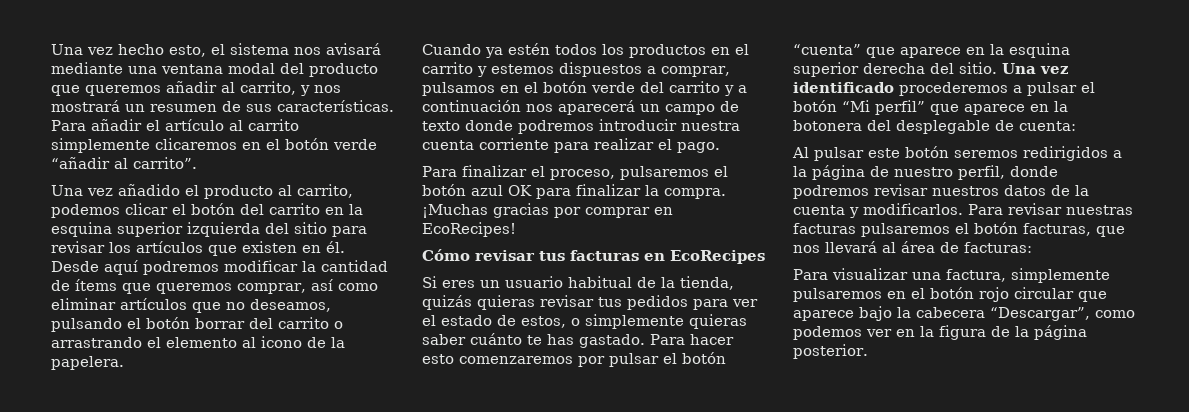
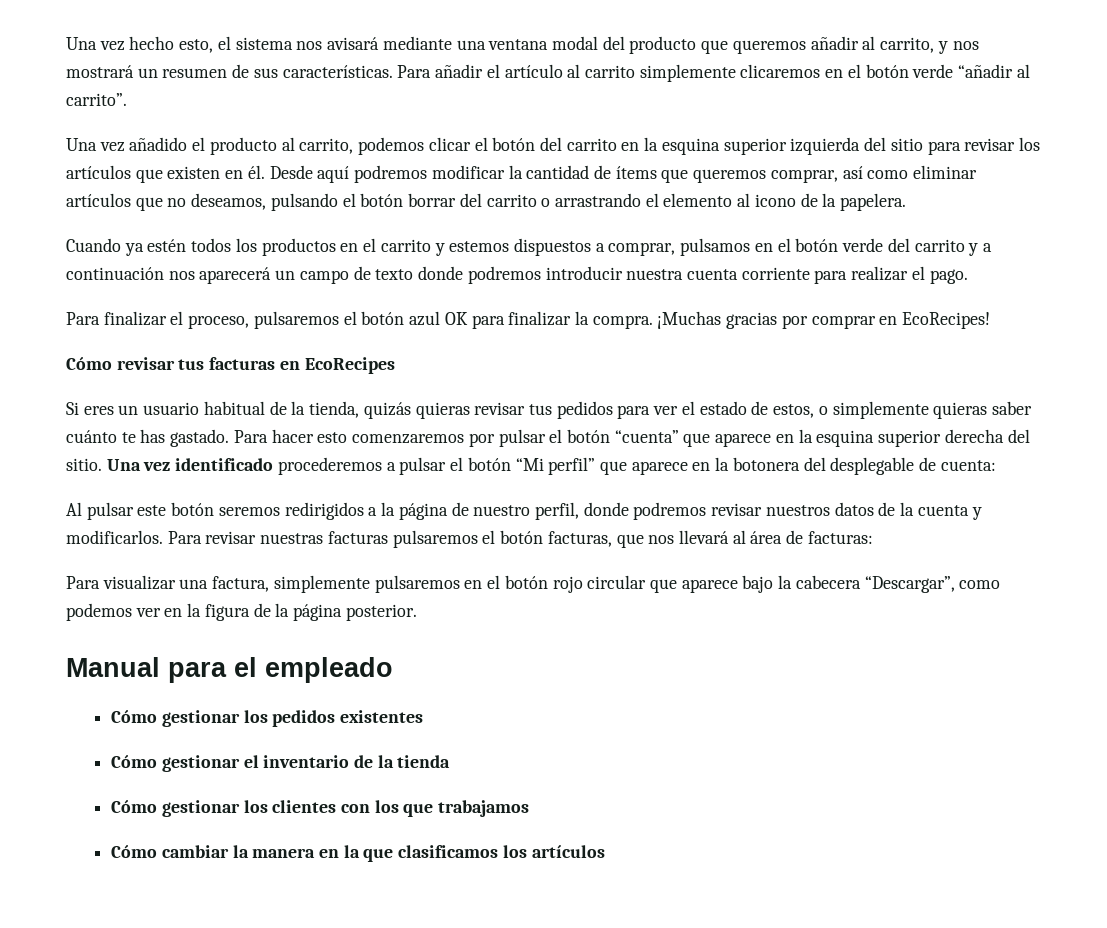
(868, 351) none -> [66,657,393,683] [111,710,423,727] [111,755,451,772] [111,800,530,817] [111,845,605,862] // Manual para el empleado // Cómo gestionar los pedidos existentes // Cómo gestionar el inventario de la tienda // Cómo gestionar los clientes con los que trabajamos // Cómo cambiar la manera en la que clasificamos los artículos

